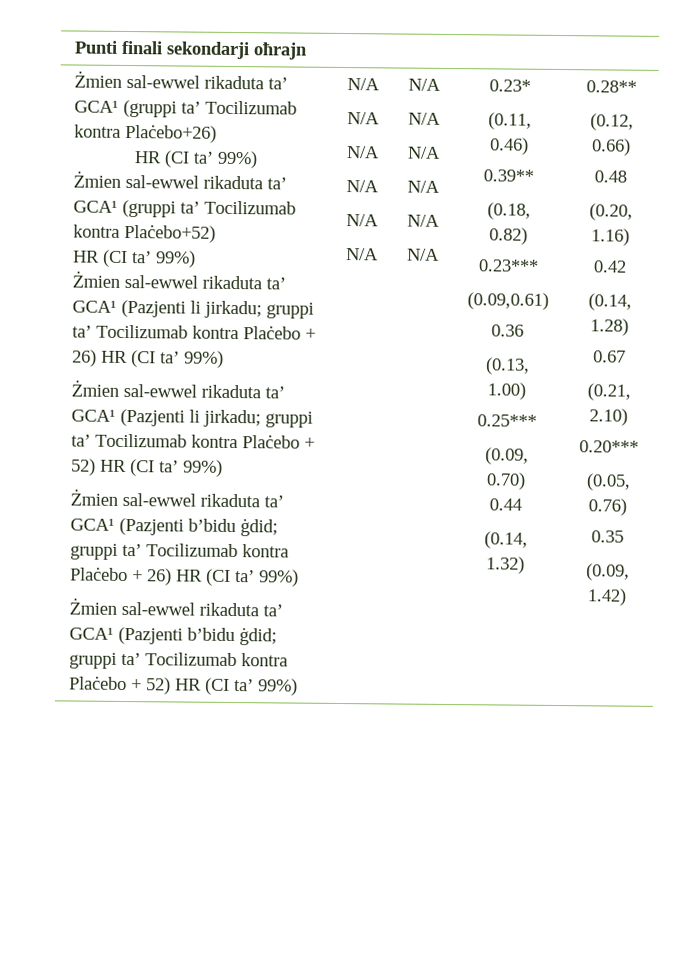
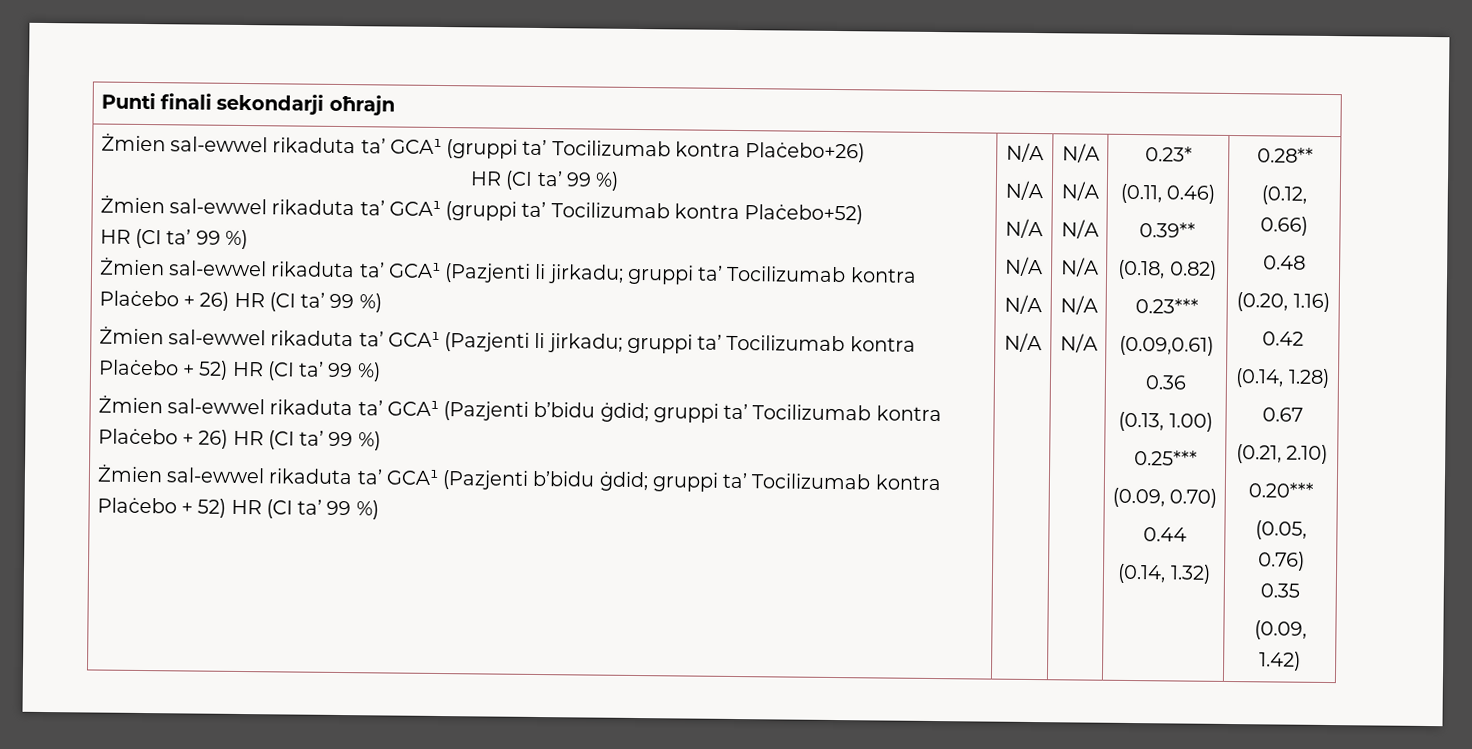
[217,150,258,169] 99%) -> [565,171,620,191] 99 %)
[155,250,197,268] 99%) -> [195,229,248,250] 99 %)
[184,350,225,368] 99%) -> [329,293,382,313] 99 %)
[183,459,224,477] 99%) -> [327,362,381,382] 99 %)
[259,569,300,587] 99%) -> [328,431,381,451] 99 %)
[258,678,299,696] 99%) -> [326,500,379,520] 99 %)

